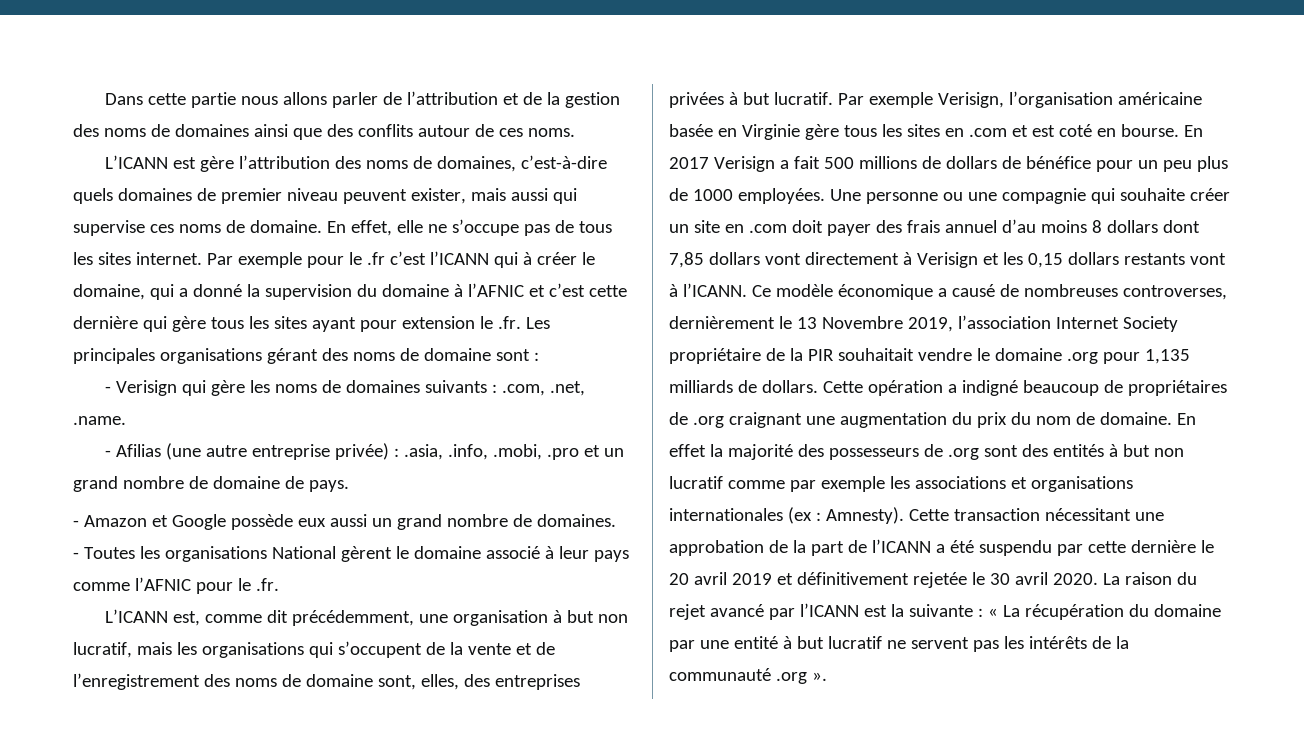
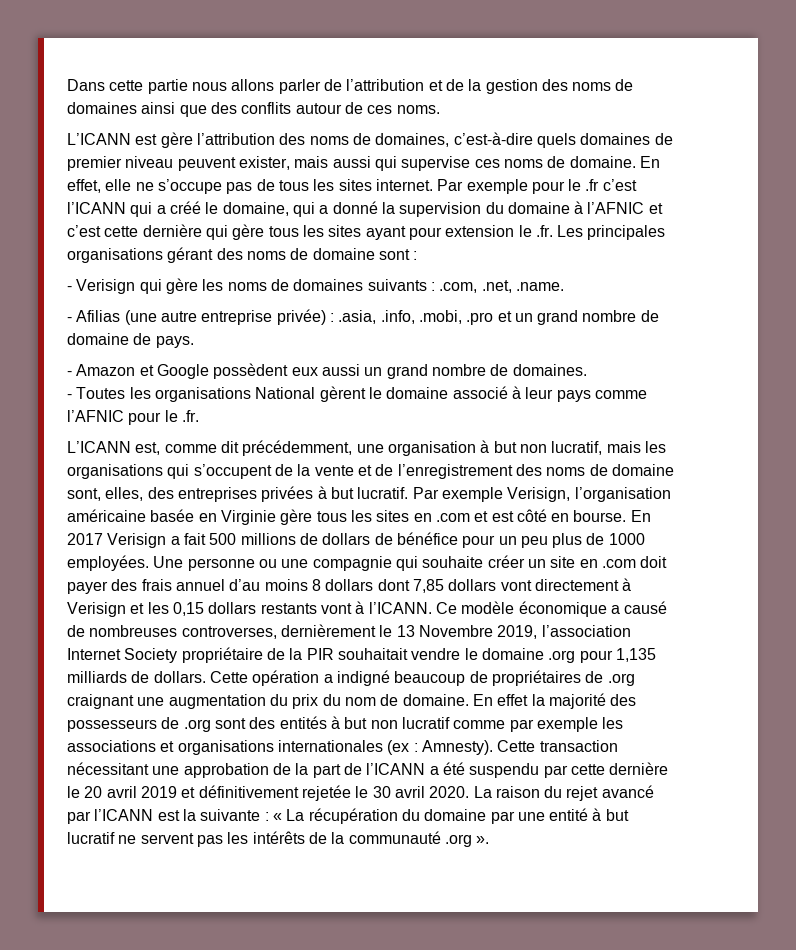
[522,252,577,265] à créer -> [156,201,201,214] a créé
[230,514,293,530] possède -> [213,363,289,379] possèdent
[1058,124,1092,137] coté -> [516,509,547,522] côté

